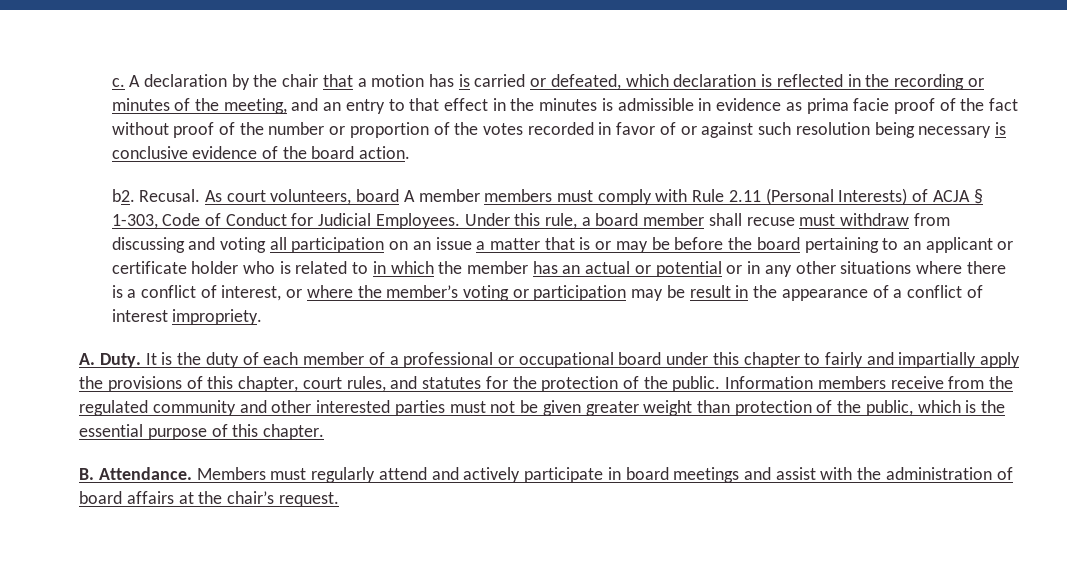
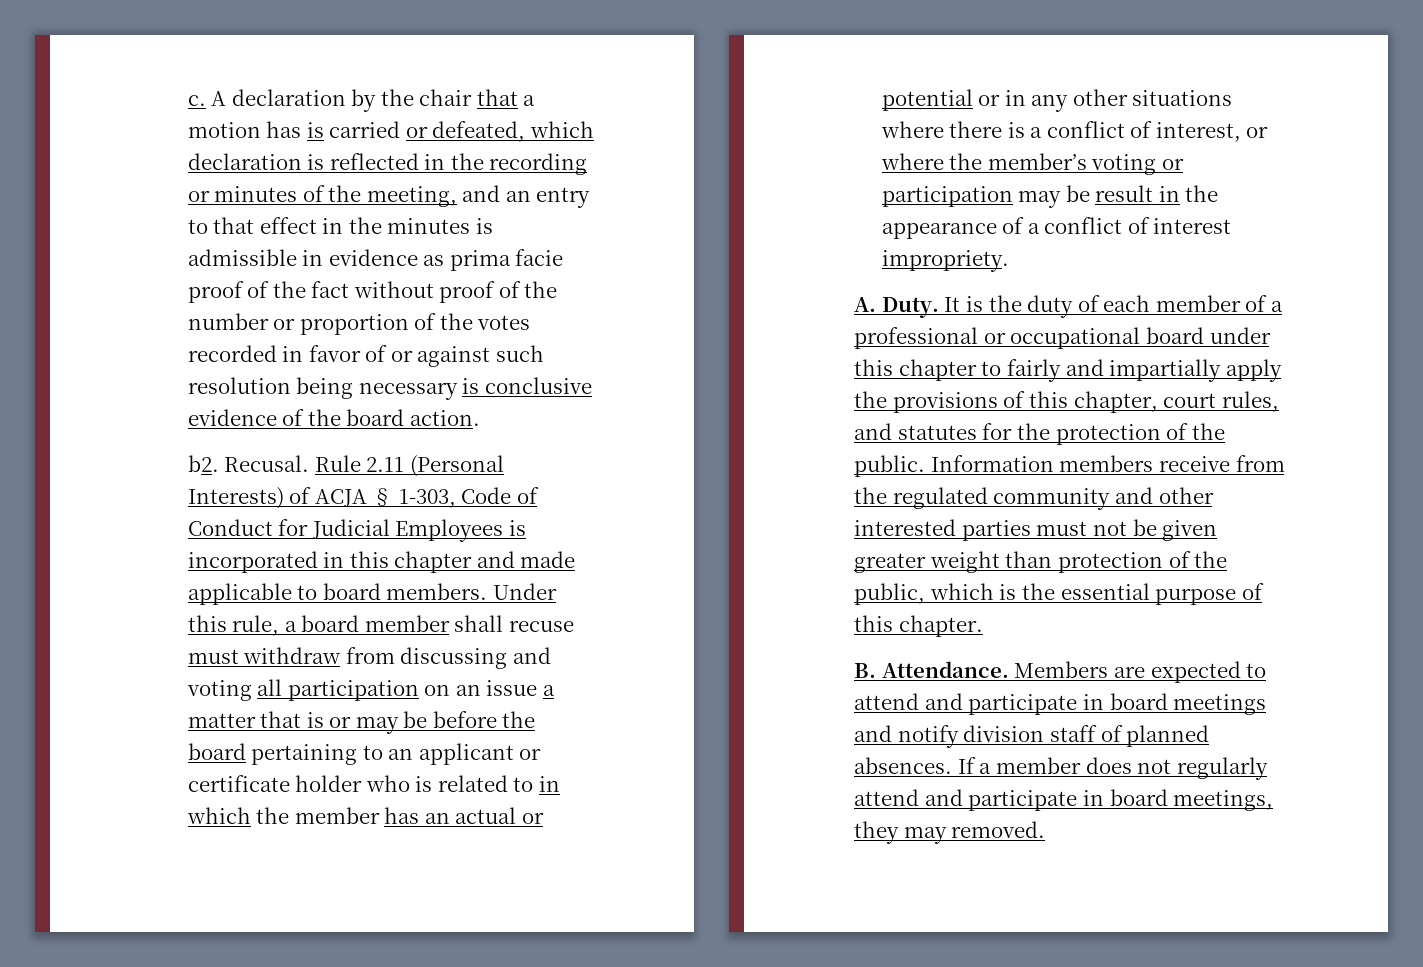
[204,189,688,205] As court volunteers, board A member members must comply with -> (310, 463) none
[375,213,460,229] Employees. -> [395,519,526,542] [187,551,576,573] [187,583,488,605] Employees is incorporated in this chapter and made applicable to board members.
[270,467,521,483] must regularly attend and actively -> [1113,661,1267,683] [854,693,963,710] are expected to attend and
[775,467,1013,480] [79,491,339,507] assist with the administration of board affairs at the chair’s request. -> [897,725,1210,748] [854,757,1268,780] [854,789,1274,811] [854,821,1046,844] notify division staff of planned absences. If a member does not regularly attend and participate in board meetings, they may removed.

